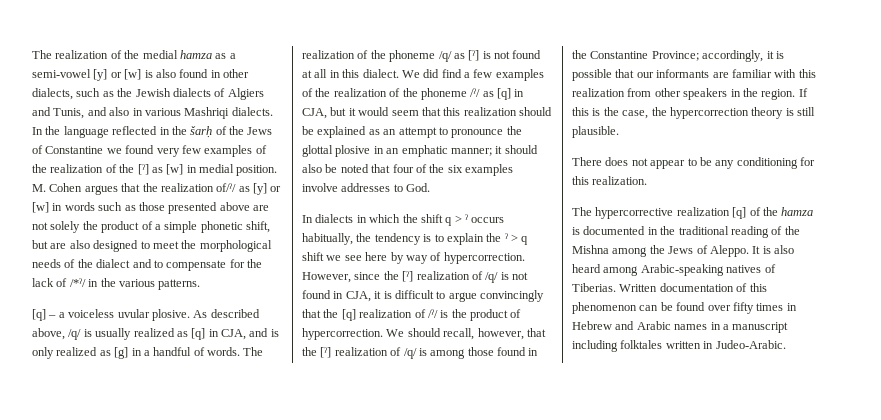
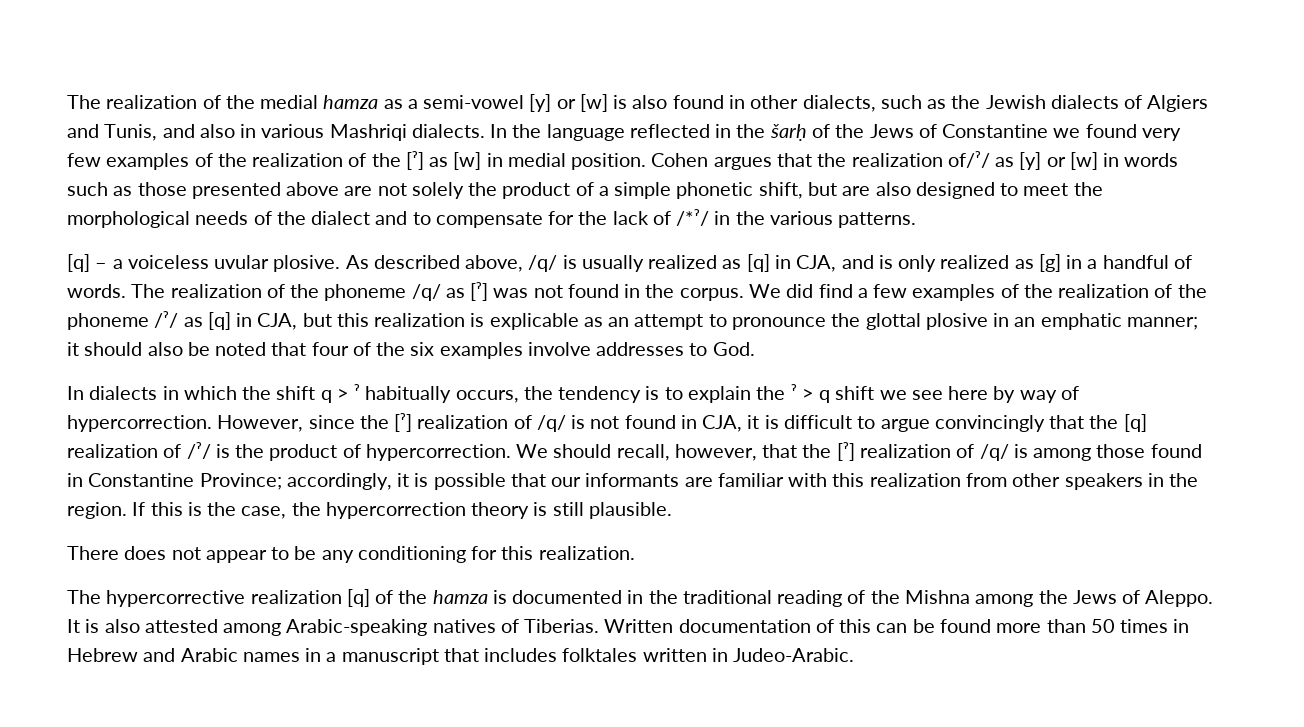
[32,184,46,192] M. -> (647, 161) none
[482,50,542,59] [302,69,399,78] is not found at all in this dialect. -> [493,284,744,301] was not found in the corpus.
[348,107,552,116] [302,126,367,138] it would seem that this realization should be explained -> [336,313,579,330] this realization is explicable
[471,217,505,223] [302,233,353,245] occurs habitually, -> [365,386,519,403] habitually occurs,
[572,50,587,59] the -> (83, 480) none
[572,264,601,273] heard -> [144,619,218,633] attested
[572,302,637,314] phenomenon -> (872, 626) none
[707,302,754,314] over fifty -> [996,619,1115,633] more than 50
[572,340,618,352] including -> [443,648,558,662] that includes

